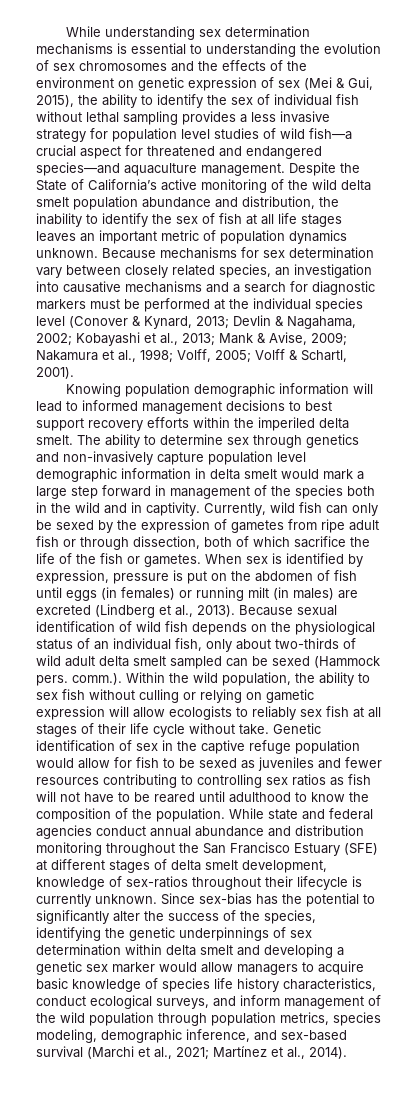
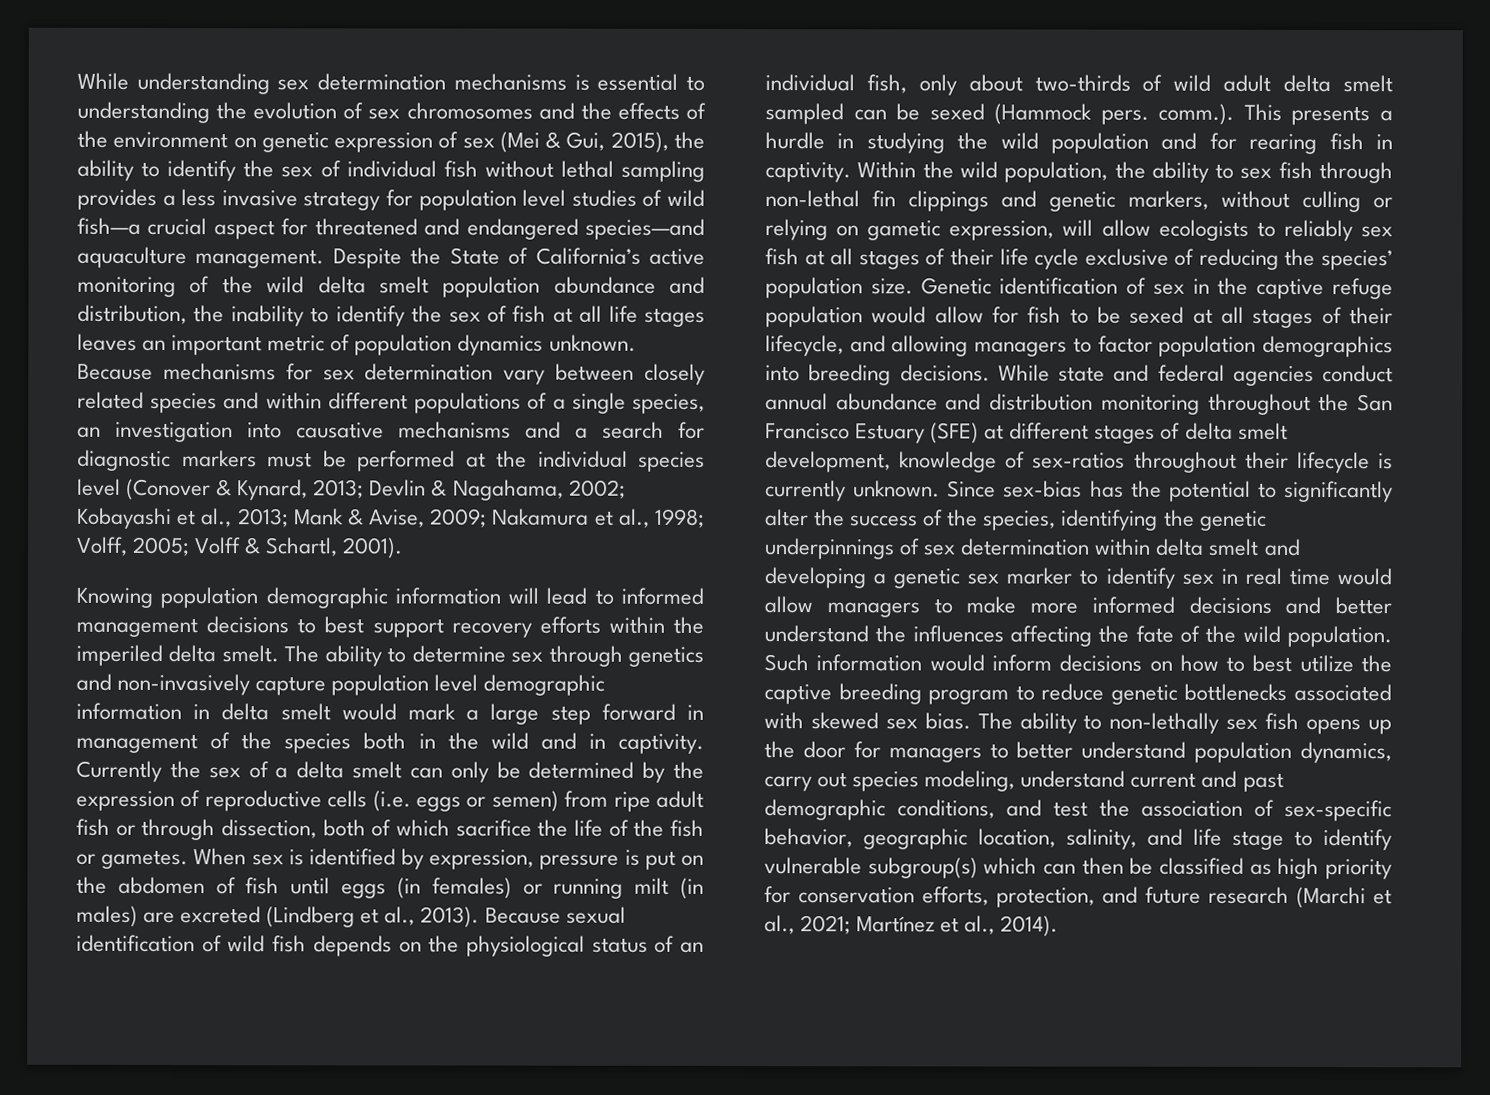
(215, 270) none -> [150,392,626,414] species and within different populations of a single
[204,502,322,516] Currently, wild fish -> [76,760,403,782] Currently the sex of a delta smelt
[56,520,94,530] sexed -> [528,761,635,779] determined
[231,520,284,533] gametes -> [204,790,559,812] reproductive cells (i.e. eggs or semen)
(122, 679) none -> [1243,103,1393,126] [765,132,1393,154] [765,162,851,183] This presents a hurdle in studying the wild population and for rearing fish in captivity.
(85, 694) none -> [1319,162,1393,184] [765,190,1209,212] through non-lethal fin clippings and genetic markers,
[36,706,105,720] expression -> [949,220,1055,241] expression,
[189,723,269,735] without take. -> [1084,248,1393,271] [765,277,913,299] exclusive of reducing the species’ population size.
[241,757,382,771] [36,774,371,788] [36,791,369,803] [36,808,225,822] as juveniles and fewer resources contributing to controlling sex ratios as fish will not have to be reared until adulthood to know the composition of the population. -> [1192,306,1393,328] [765,335,1393,358] [765,364,990,386] at all stages of their lifecycle, and allowing managers to factor population demographics into breeding decisions.
[159,961,364,975] [36,978,376,992] [36,995,381,1009] [36,1012,381,1026] [36,1029,347,1043] [36,1046,83,1058] would allow managers to acquire basic knowledge of species life history characteristics, conduct ecological surveys, and inform management of the wild population through population metrics, species modeling, demographic inference, and sex-based survival -> [1079,567,1392,589] [764,596,1392,618] [764,625,1392,648] [764,654,1392,673] [764,683,1392,705] [764,712,1392,735] [764,741,1392,764] [764,770,1284,792] [764,799,1392,822] [764,828,1392,851] [764,857,1392,880] [764,886,1289,908] to identify sex in real time would allow managers to make more informed decisions and better understand the influences affecting the fate of the wild population. Such information would inform decisions on how to best utilize the captive breeding program to reduce genetic bottlenecks associated with skewed sex bias. The ability to non-lethally sex fish opens up the door for managers to better understand population dynamics, carry out species modeling, understand current and past demographic conditions, and test the association of sex-specific behavior, geographic location, salinity, and life stage to identify vulnerable subgroup(s) which can then be classified as high priority for conservation efforts, protection, and future research

